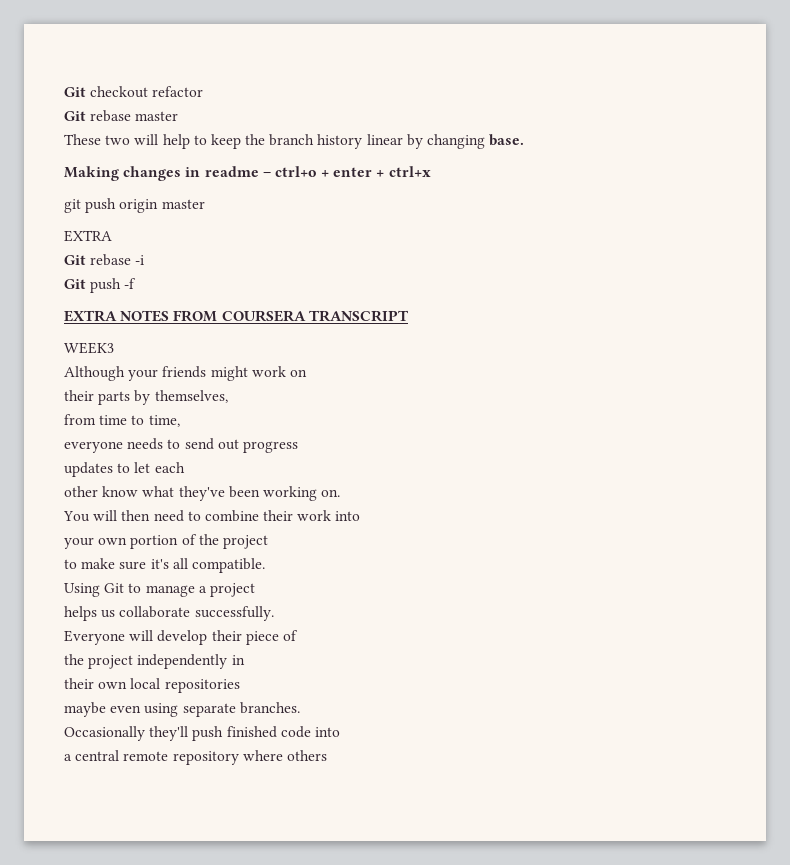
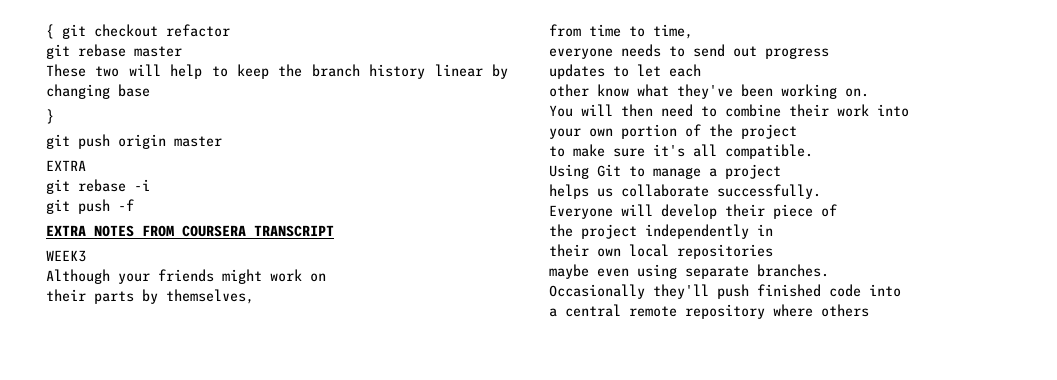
[64,87,86,97] Git -> [46,24,86,39] { git
[64,111,86,121] Git -> [46,44,70,59] git
[489,134,525,146] [64,166,431,181] base. // Making changes in readme – ctrl+o + enter + ctrl+x -> [118,84,150,97] [46,109,54,124] base // }
[64,255,86,265] Git -> [46,179,70,194] git
[64,279,86,289] Git -> [46,199,70,214] git

